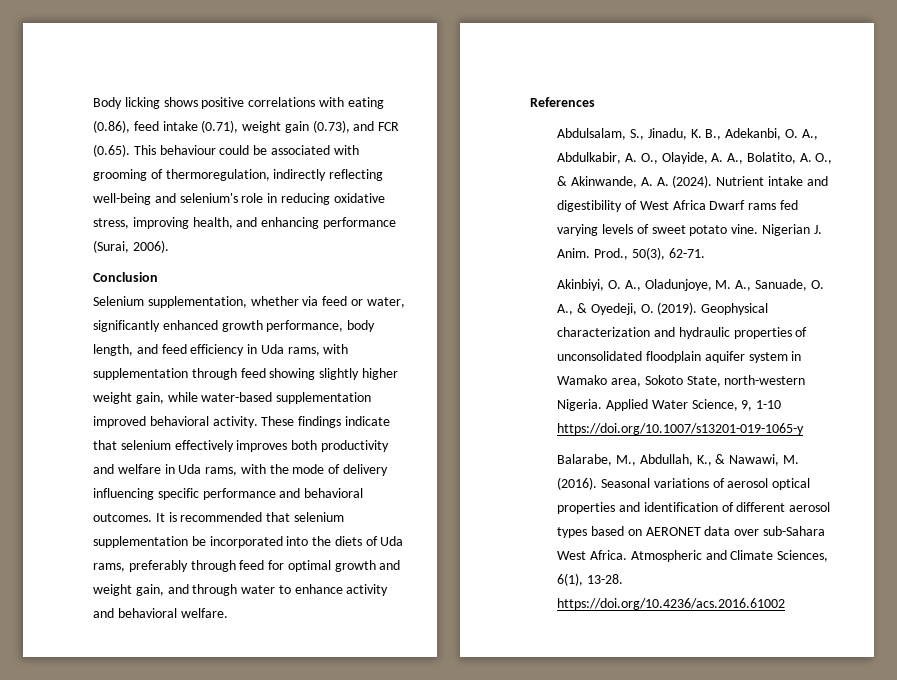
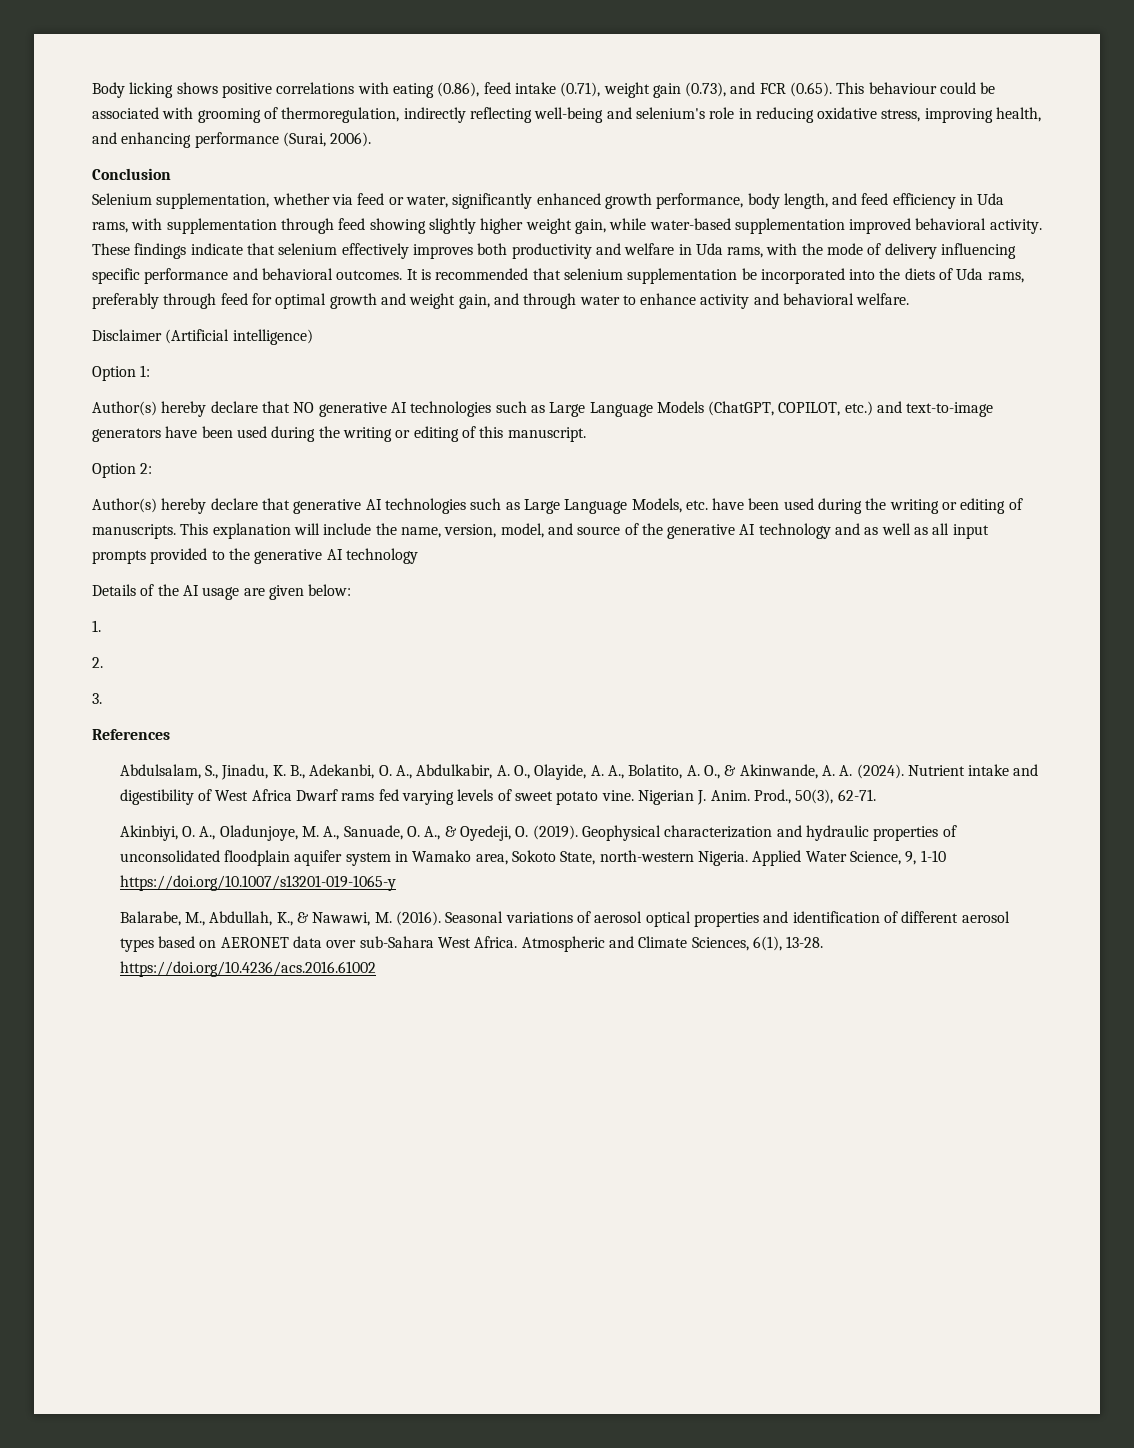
(228, 613) none -> [92,329,313,345] [92,365,151,381] [92,401,994,417] [92,426,586,442] [92,463,153,478] [92,498,1023,514] [92,523,989,539] [92,548,418,564] [92,584,352,600] [92,620,101,632] [92,657,103,668] [92,693,102,704] // Disclaimer (Artificial intelligence) // Option 1: // Author(s) hereby declare that NO generative AI technologies such as Large Language Models (ChatGPT, COPILOT, etc.) and text-to-image generators have been used during the writing or editing of this manuscript. // Option 2: // Author(s) hereby declare that generative AI technologies such as Large Language Models, etc. have been used during the writing or editing of manuscripts. This explanation will include the name, version, model, and source of the generative AI technology and as well as all input prompts provided to the generative AI technology // Details of the AI usage are given below: // 1. // 2. // 3.

